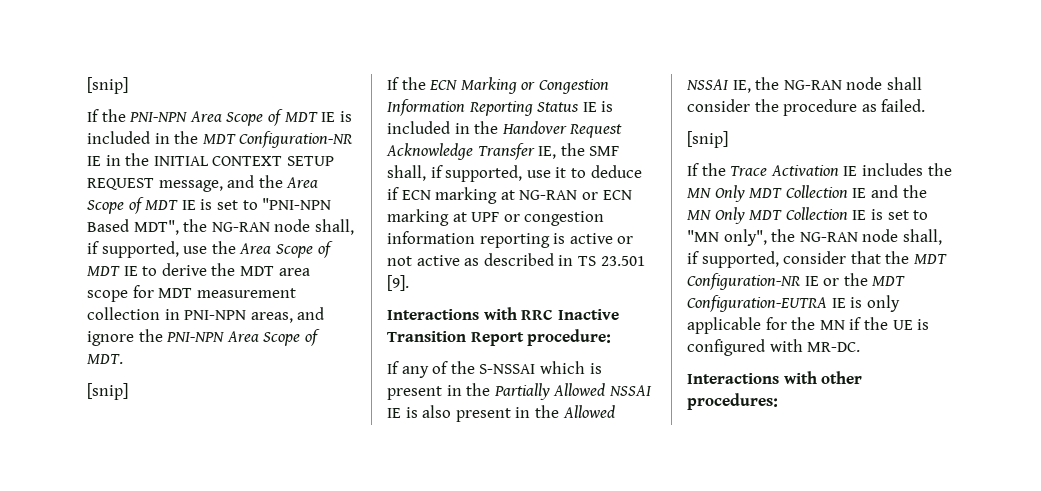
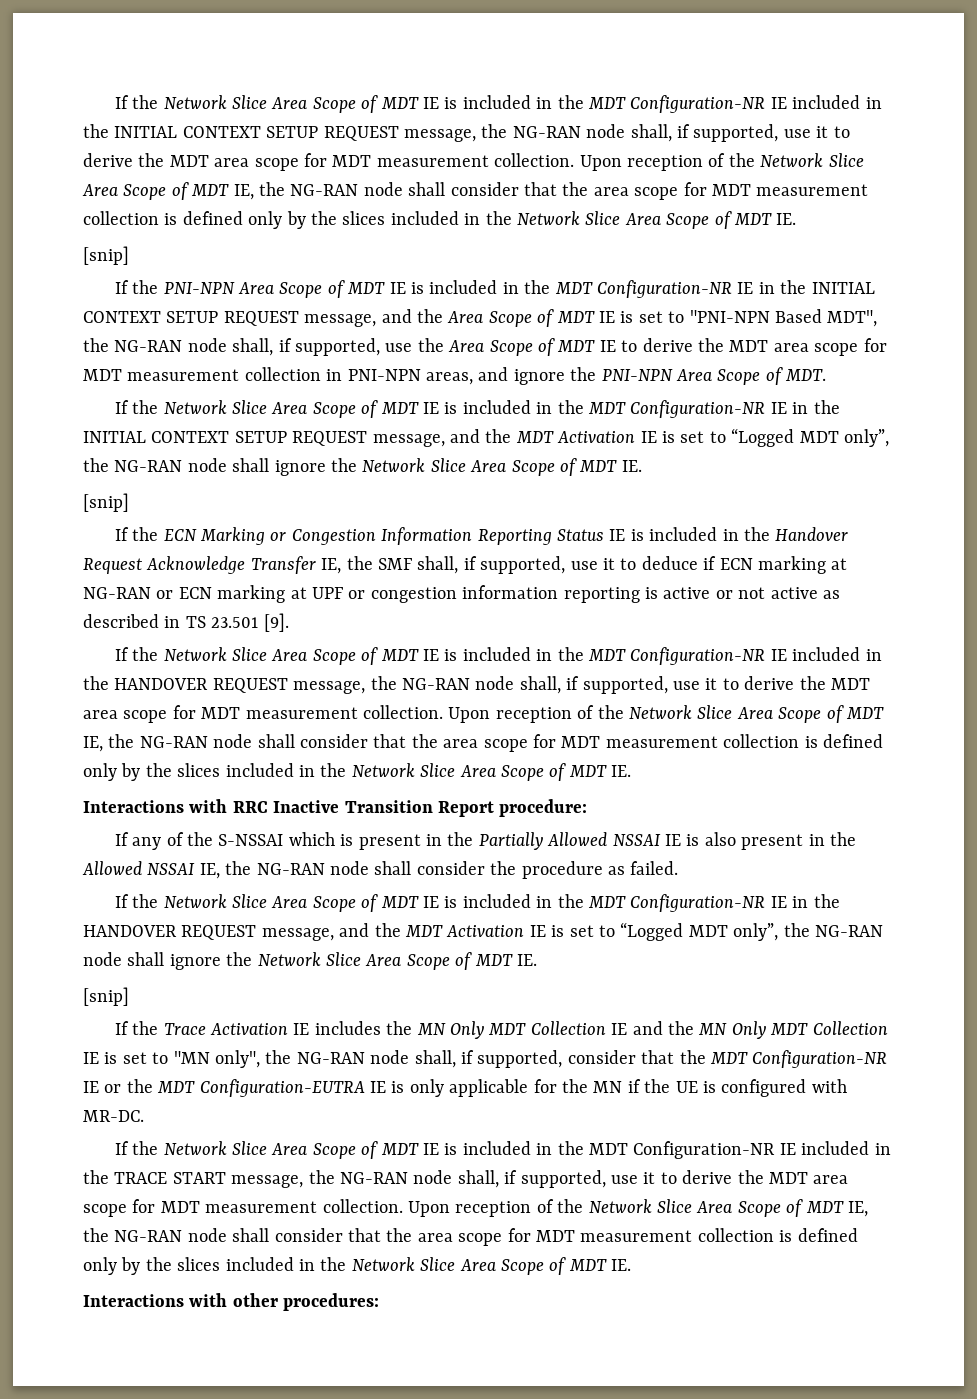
(87, 85) none -> [114,95,882,113] [83,124,850,142] [83,153,864,171] [82,182,869,200] [83,211,797,229] If the Network Slice Area Scope of MDT IE is included in the MDT Configuration-NR IE included in the INITIAL CONTEXT SETUP REQUEST message, the NG-RAN node shall, if supported, use it to derive the MDT area scope for MDT measurement collection. Upon reception of the Network Slice Area Scope of MDT IE, the NG-RAN node shall consider that the area scope for MDT measurement collection is defined only by the slices included in the Network Slice Area Scope of MDT IE. //
(123, 359) none -> [114,400,840,418] [83,428,889,447] [83,458,642,476] // If the Network Slice Area Scope of MDT IE is included in the MDT Configuration-NR IE in the INITIAL CONTEXT SETUP REQUEST message, and the MDT Activation IE is set to “Logged MDT only”, the NG-RAN node shall ignore the Network Slice Area Scope of MDT IE.
(409, 283) none -> [114,647,882,665] [83,676,870,694] [83,705,884,723] [83,734,883,752] [83,763,632,781] // If the Network Slice Area Scope of MDT IE is included in the MDT Configuration-NR IE included in the HANDOVER REQUEST message, the NG-RAN node shall, if supported, use it to derive the MDT area scope for MDT measurement collection. Upon reception of the Network Slice Area Scope of MDT IE, the NG-RAN node shall consider that the area scope for MDT measurement collection is defined only by the slices included in the Network Slice Area Scope of MDT IE.
(926, 105) none -> [114,894,840,912] [83,922,883,941] [83,952,537,970] // If the Network Slice Area Scope of MDT IE is included in the MDT Configuration-NR IE in the HANDOVER REQUEST message, and the MDT Activation IE is set to “Logged MDT only”, the NG-RAN node shall ignore the Network Slice Area Scope of MDT IE.
(861, 347) none -> [114,1141,891,1159] [83,1170,849,1188] [83,1199,868,1217] [83,1228,858,1246] [83,1257,632,1275] // If the Network Slice Area Scope of MDT IE is included in the MDT Configuration-NR IE included in the TRACE START message, the NG-RAN node shall, if supported, use it to derive the MDT area scope for MDT measurement collection. Upon reception of the Network Slice Area Scope of MDT IE, the NG-RAN node shall consider that the area scope for MDT measurement collection is defined only by the slices included in the Network Slice Area Scope of MDT IE.

